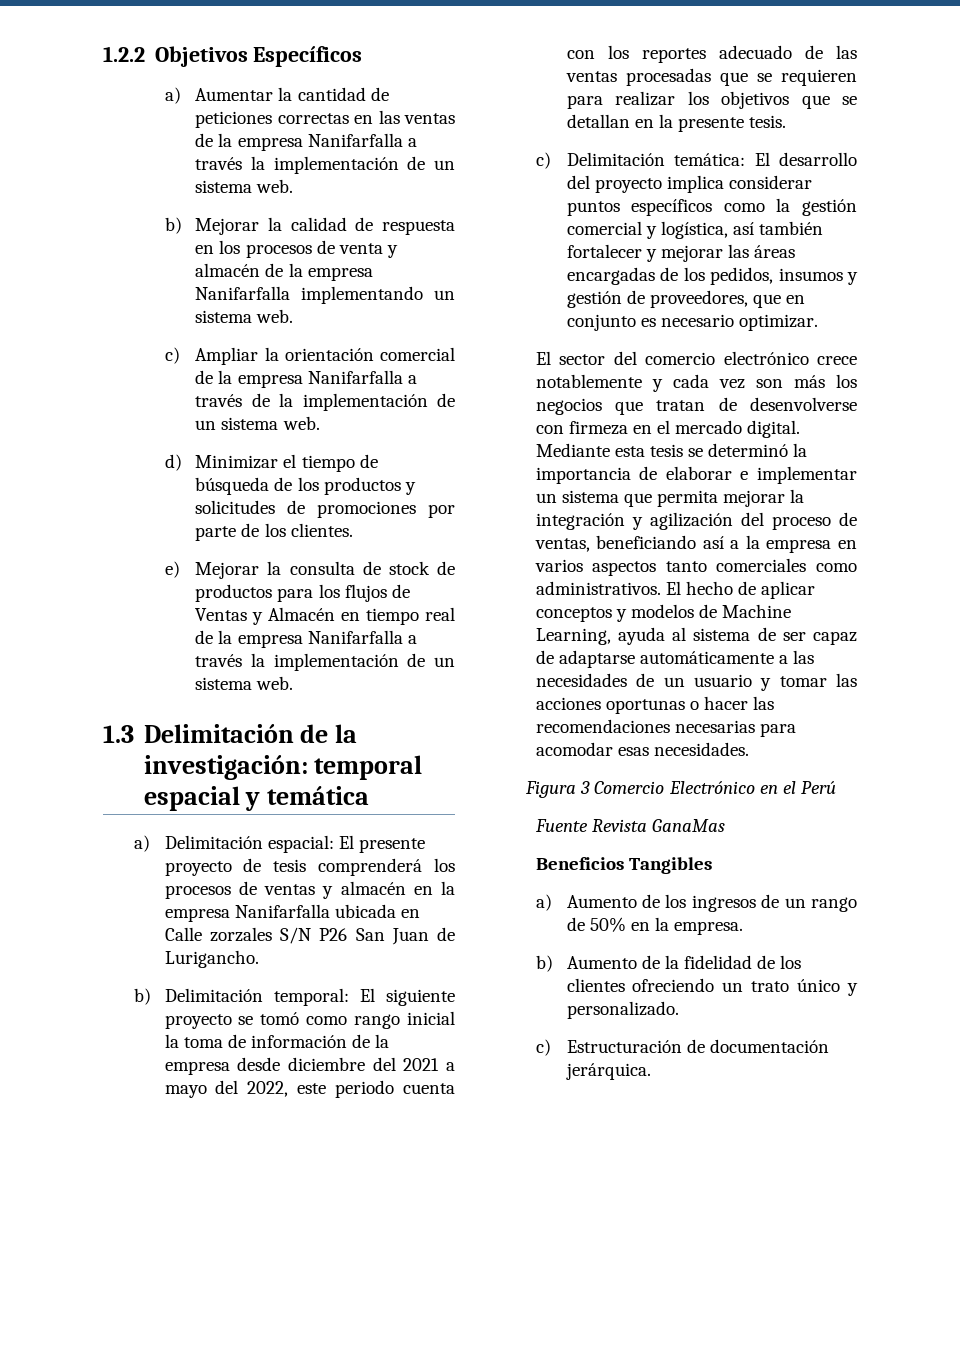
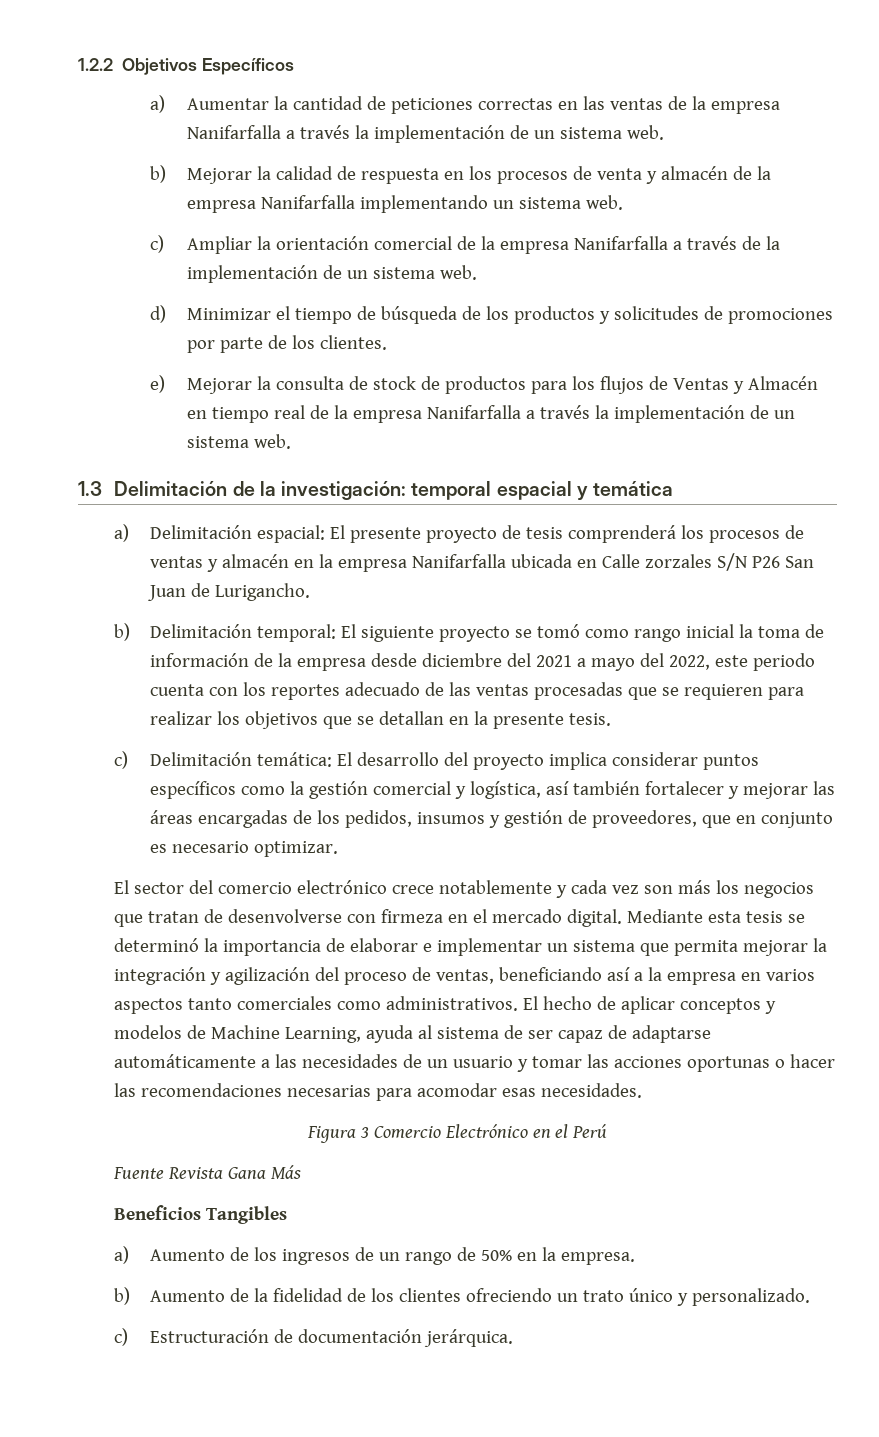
[652,819,726,832] GanaMas -> [228,1165,302,1179] Gana Más

